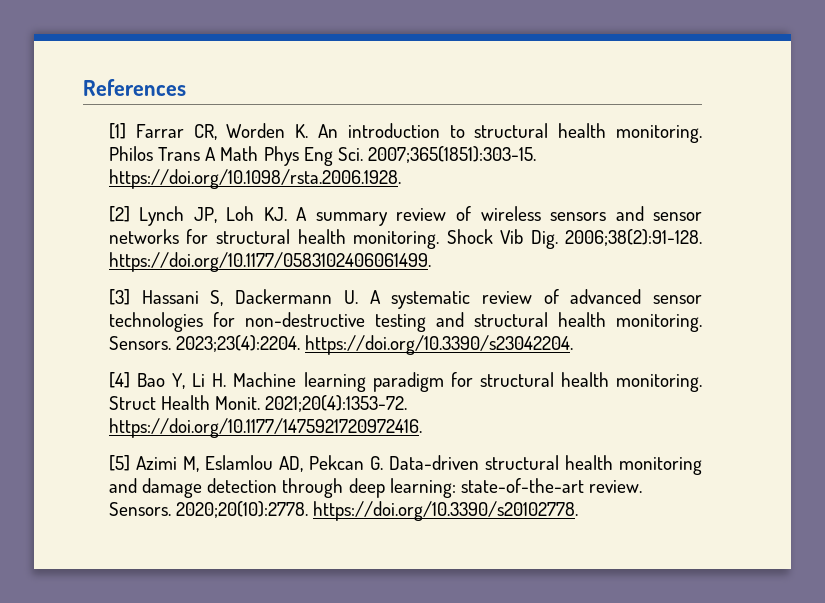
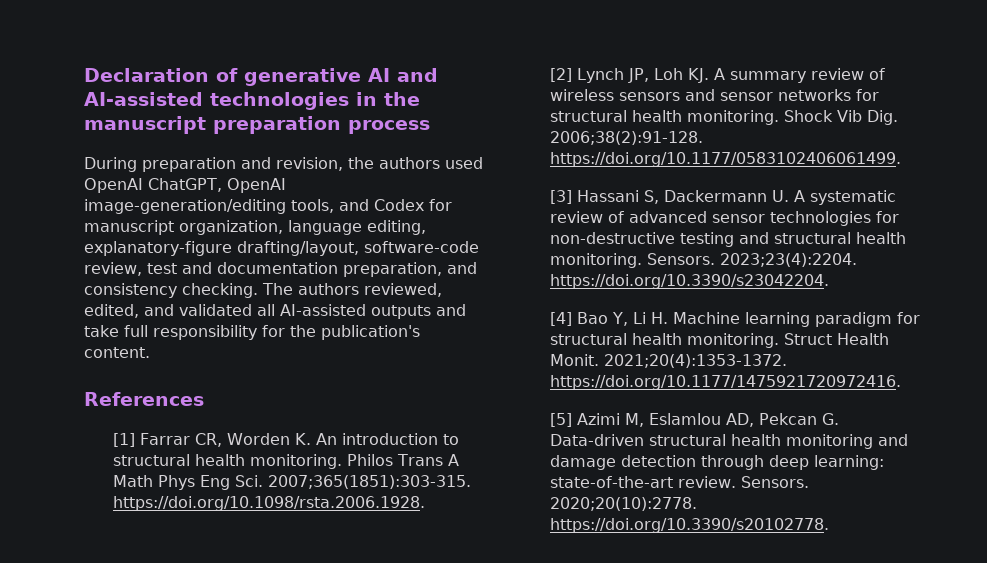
(83, 87) none -> [84,68,438,86] [84,92,420,110] [84,116,430,134] [84,157,483,172] [84,178,286,193] [84,199,452,214] [84,220,426,235] [84,241,479,256] [84,262,477,277] [84,283,442,298] [84,304,466,319] [84,325,420,340] [84,347,150,358] Declaration of generative AI and AI-assisted technologies in the manuscript preparation process // During preparation and revision, the authors used OpenAI ChatGPT, OpenAI image-generation/editing tools, and Codex for manuscript organization, language editing, explanatory-figure drafting/layout, software-code review, test and documentation preparation, and consistency checking. The authors reviewed, edited, and validated all AI-assisted outputs and take full responsibility for the publication's content. //
[367,146,536,163] 2007;365(1851):303-15. -> [267,475,471,489] 2007;365(1851):303-315.
[265,395,408,412] 2021;20(4):1353-72. -> [603,354,787,368] 2021;20(4):1353-1372.

